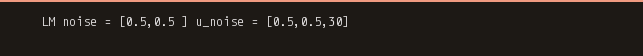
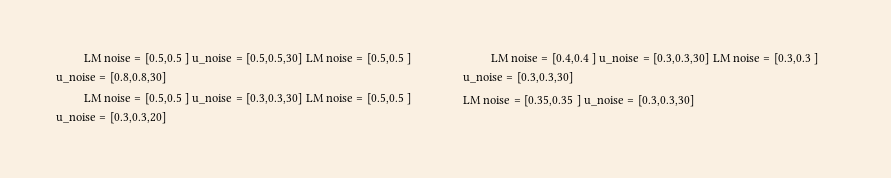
(349, 22) none -> [305,53,412,65] [56,72,166,84] [83,93,412,105] [56,112,166,124] [490,53,819,65] [463,72,573,84] [463,95,694,107] LM noise = [0.5,0.5 ] u_noise = [0.8,0.8,30] // LM noise = [0.5,0.5 ] u_noise = [0.3,0.3,30] LM noise = [0.5,0.5 ] u_noise = [0.3,0.3,20] // LM noise = [0.4,0.4 ] u_noise = [0.3,0.3,30] LM noise = [0.3,0.3 ] u_noise = [0.3,0.3,30] // LM noise = [0.35,0.35 ] u_noise = [0.3,0.3,30]

